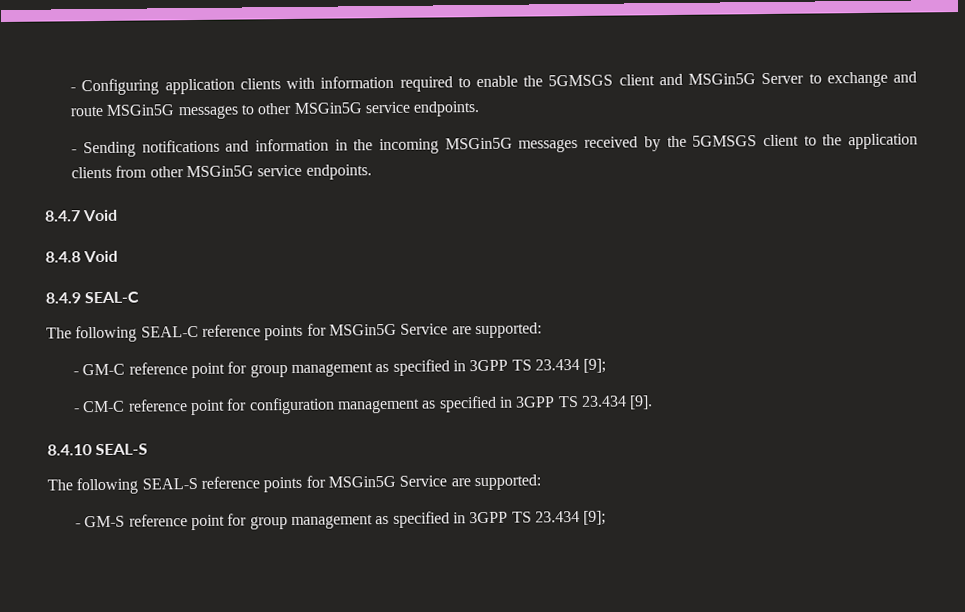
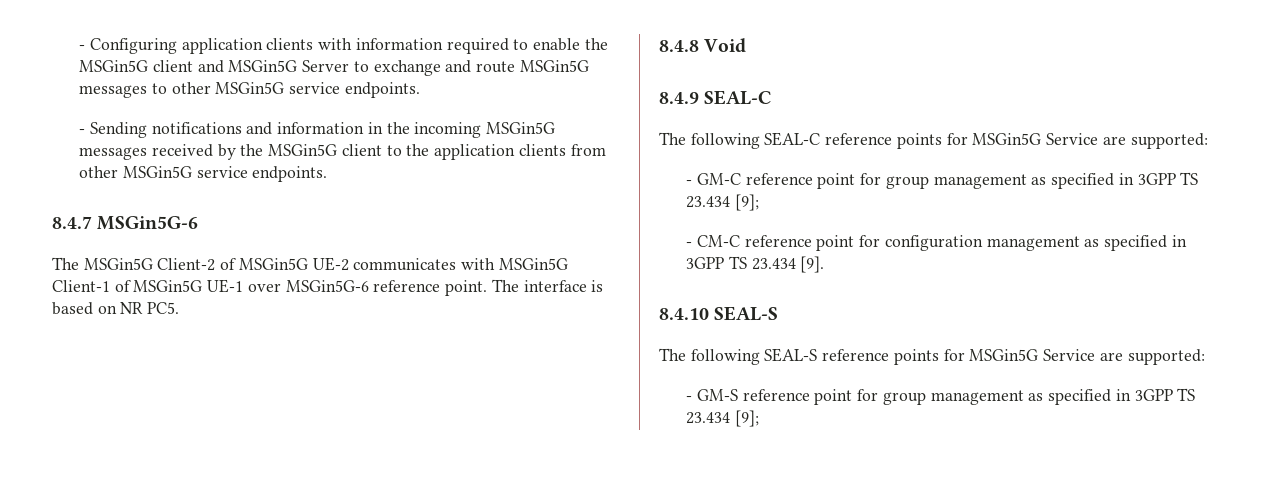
[548,74,614,87] 5GMSGS -> [79,60,149,72] MSGin5G
[692,135,758,147] 5GMSGS -> [268,144,338,156] MSGin5G
[82,209,119,222] Void -> [97,216,199,230] [52,257,568,271] [52,279,604,296] [52,302,180,315] MSGin5G-6 // The MSGin5G Client-2 of MSGin5G UE-2 communicates with MSGin5G Client-1 of MSGin5G UE-1 over MSGin5G-6 reference point. The interface is based on NR PC5.

